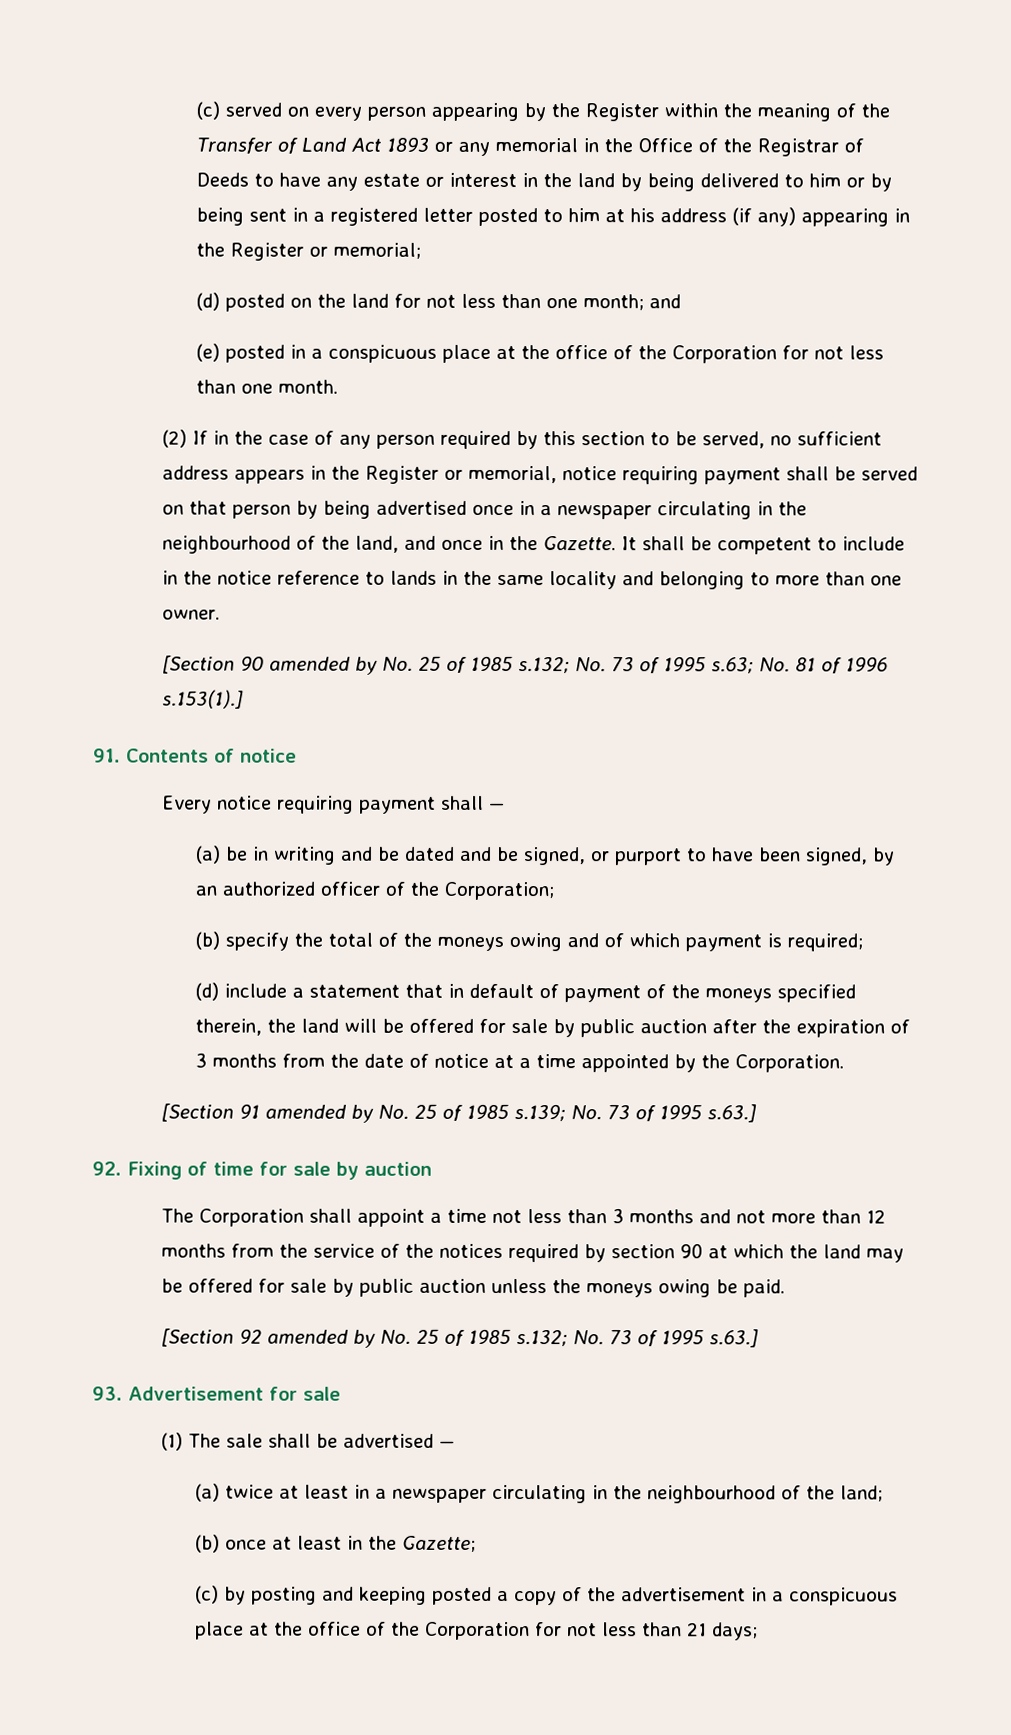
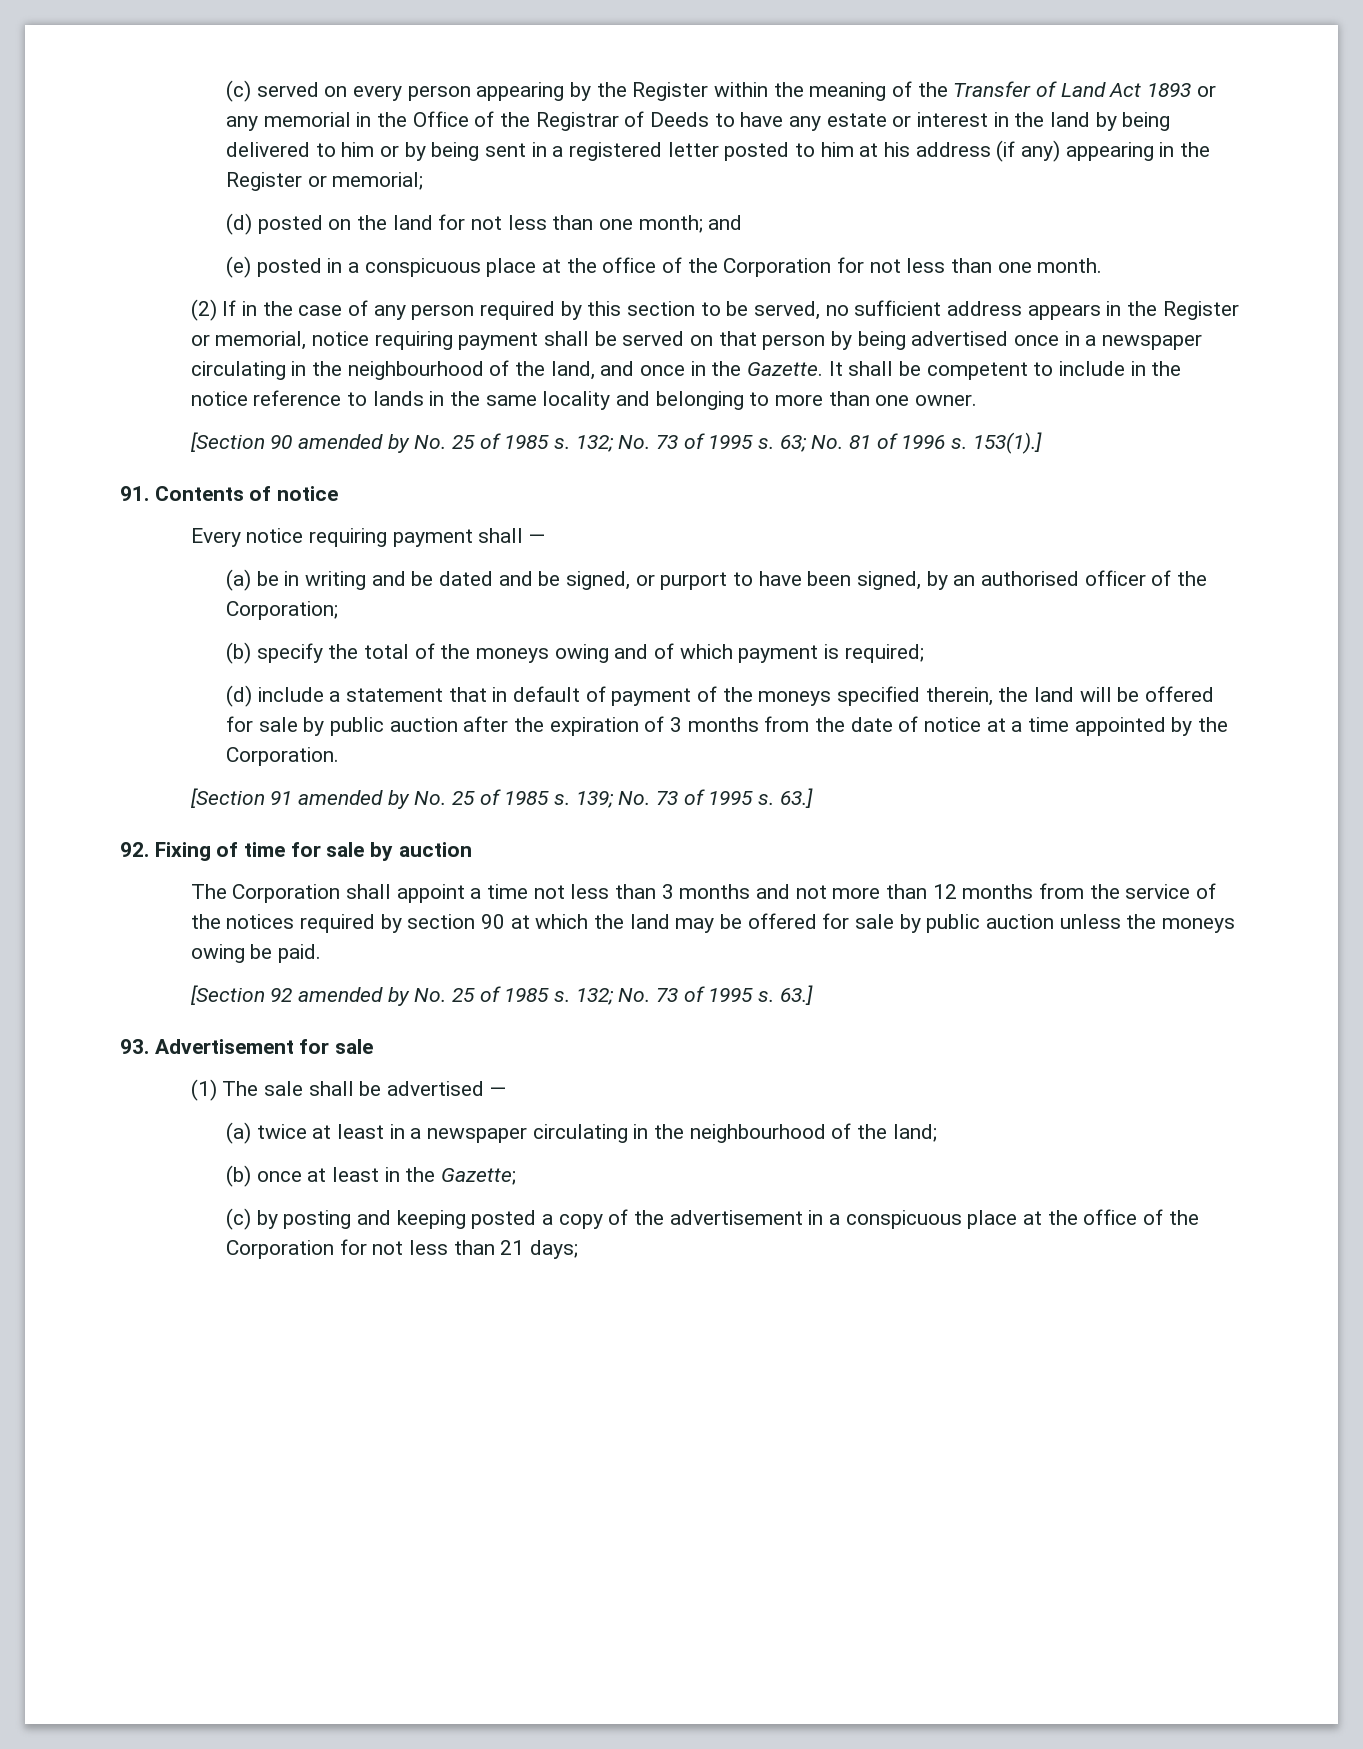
[517,656,754,674] s.132; No. 73 of 1995 s.63; -> [554,433,807,452] s. 132; No. 73 of 1995 s. 63;
[161,689,244,709] s.153(1).] -> [951,432,1042,454] s. 153(1).]
[222,881,316,896] authorized -> [981,571,1080,586] authorised
[513,1104,757,1123] s.139; No. 73 of 1995 s.63.] -> [554,788,813,808] s. 139; No. 73 of 1995 s. 63.]
[515,1329,759,1348] s.132; No. 73 of 1995 s.63.] -> [554,985,813,1005] s. 132; No. 73 of 1995 s. 63.]

